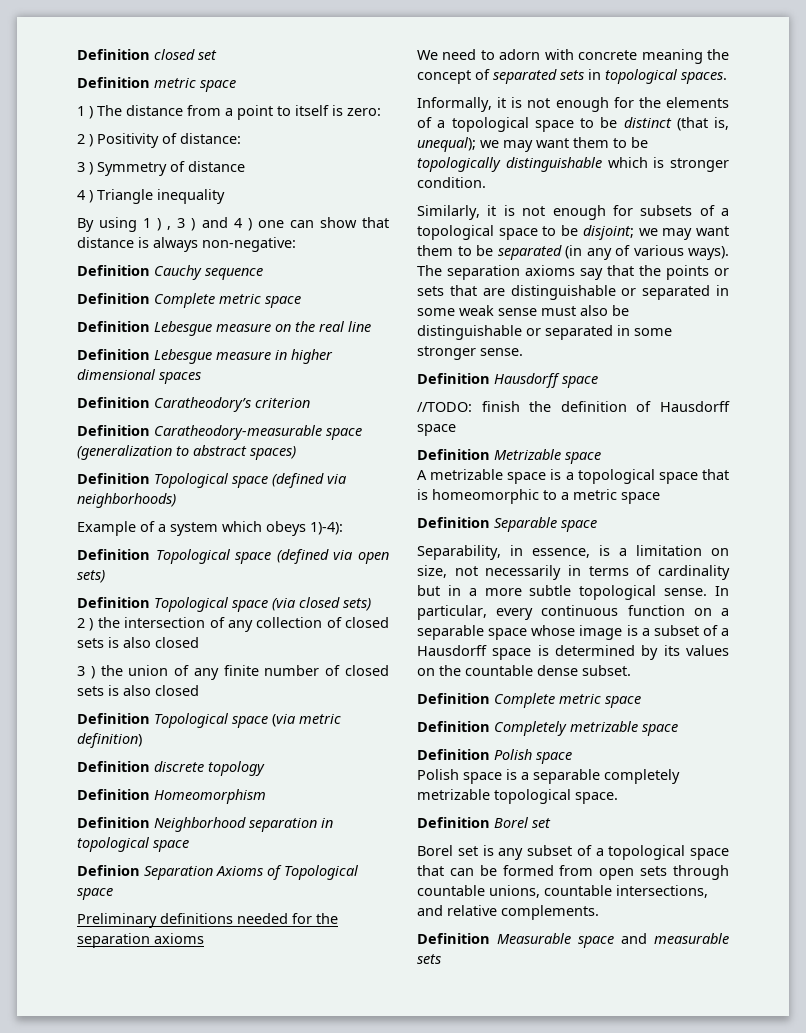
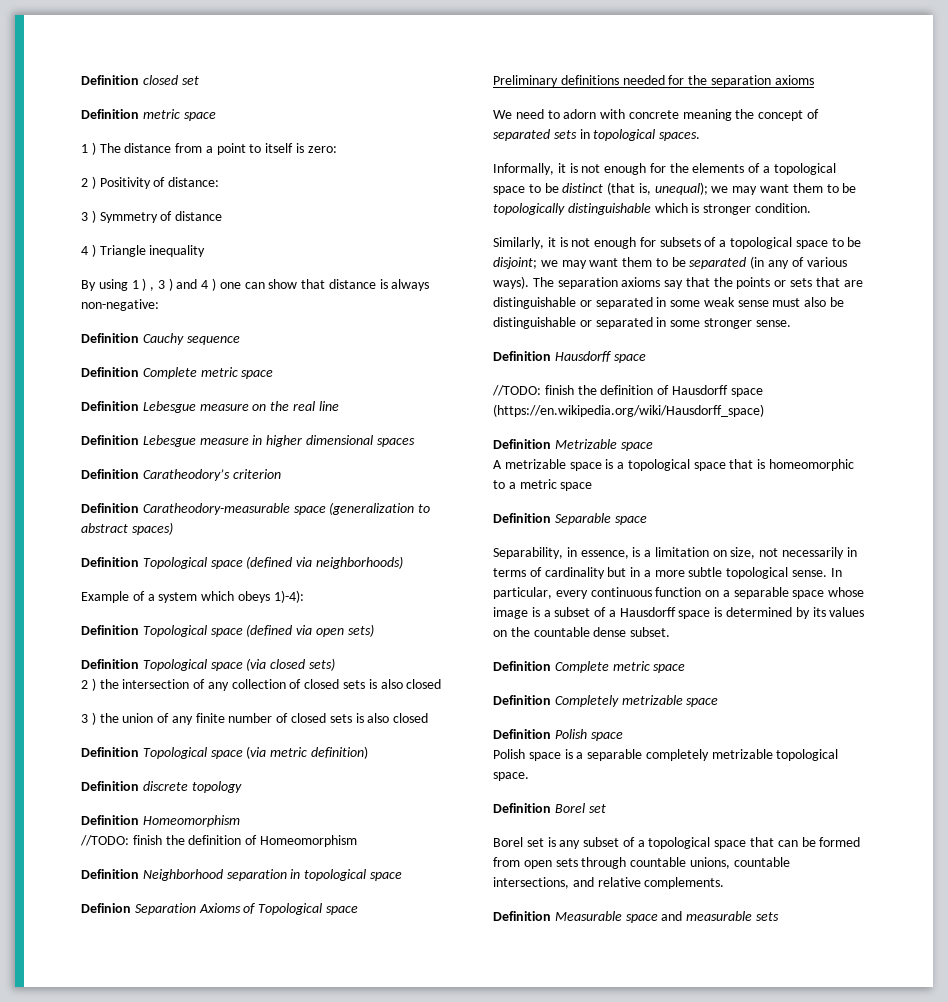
(266, 796) none -> [80,835,357,847] // //TODO: finish the definition of Homeomorphism
(456, 430) none -> [493,404,764,417] (https://en.wikipedia.org/wiki/Hausdorff_space)

